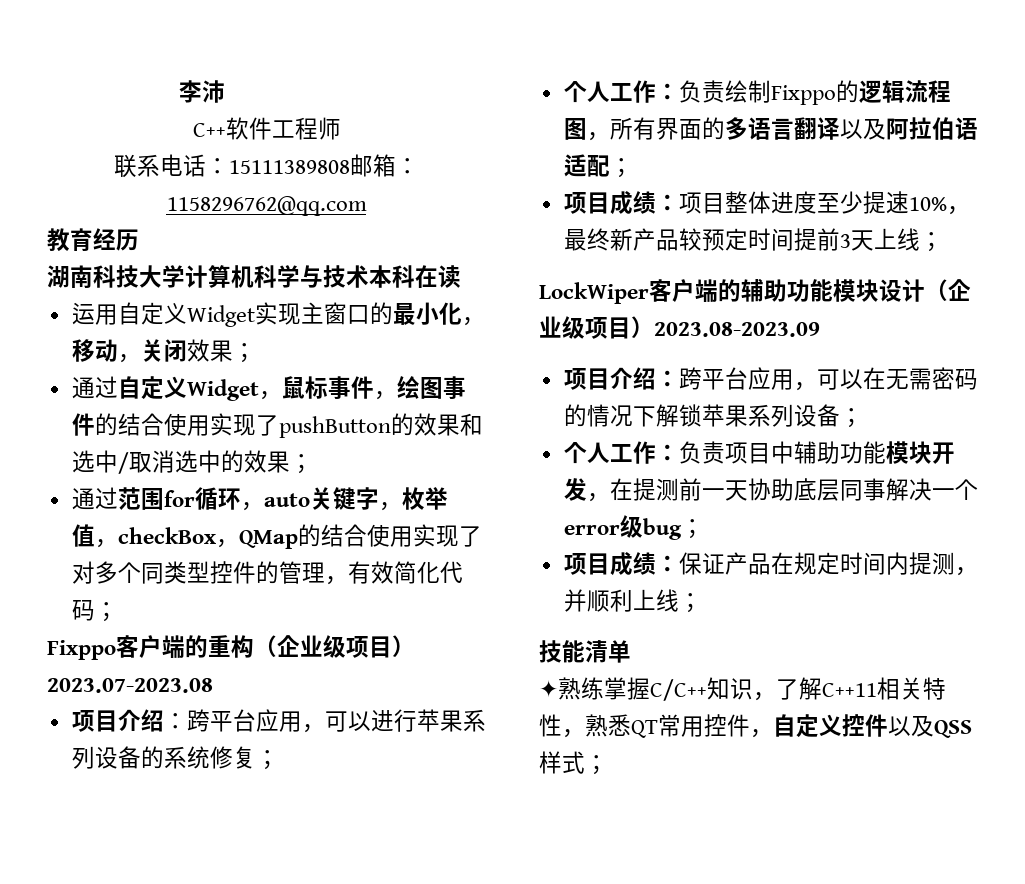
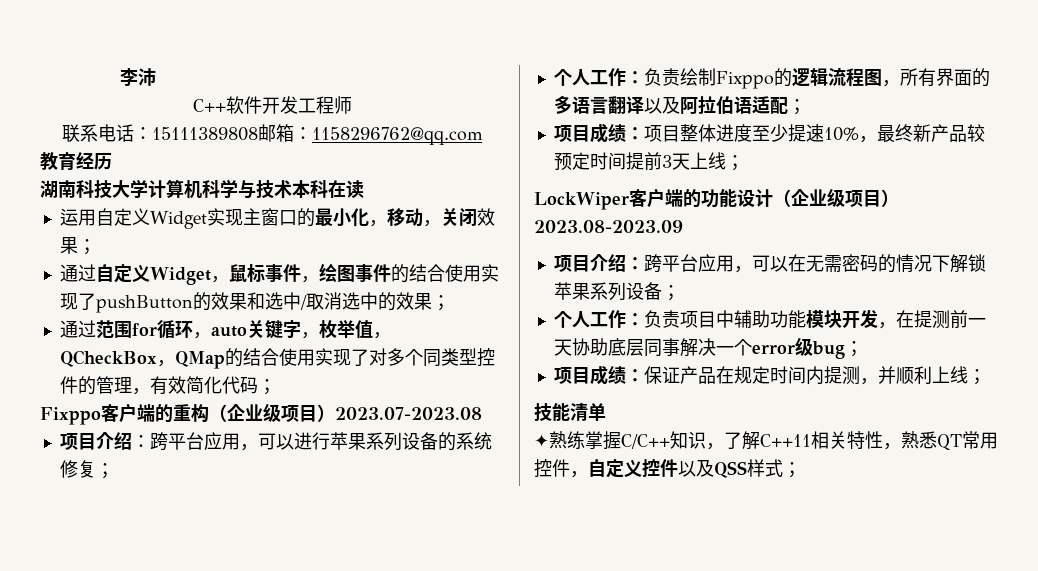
(272, 128) none -> [261,96,298,114] 开发
[117,527,216,544] checkBox -> [59,350,157,367] QCheckBox
[741,278,879,302] 辅助功能模块 -> [701,189,737,208] 功能

